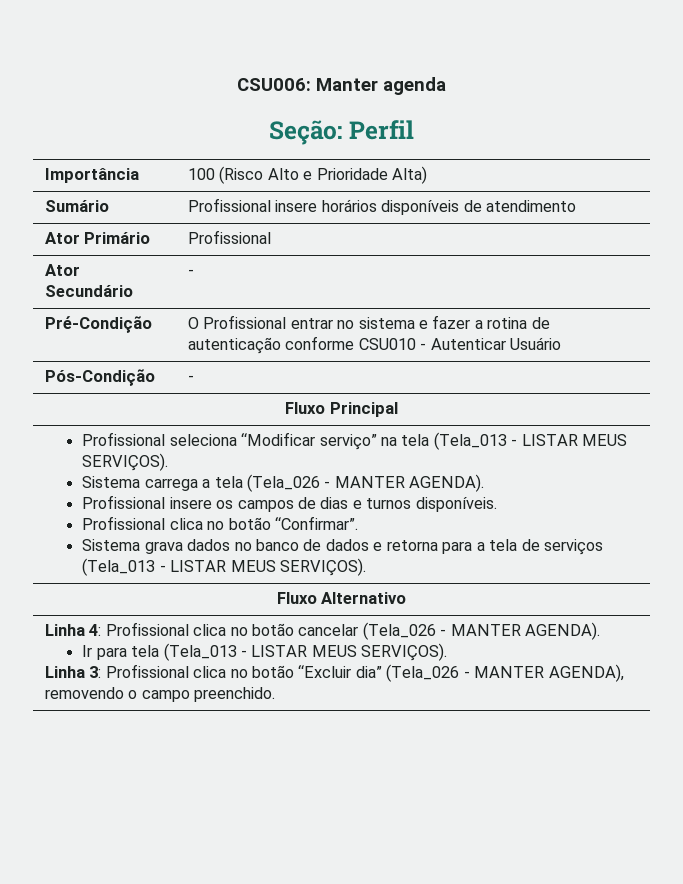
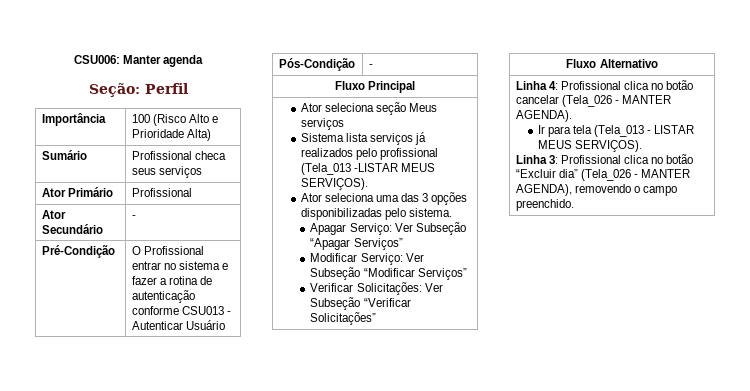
[275,199,576,215] insere horários disponíveis de atendimento -> [194,151,226,160] [131,166,202,178] checa seus serviços
[358,338,416,350] CSU010 -> [181,306,224,315] CSU013
[82,432,628,450] [82,453,169,471] [82,474,485,492] [82,495,497,512] [82,516,358,530] [82,539,604,555] [82,558,366,576] Profissional seleciona “Modificar serviço” na tela (Tela_013 - LISTAR MEUS SERVIÇOS). // Sistema carrega a tela (Tela_026 - MANTER AGENDA). // Profissional insere os campos de dias e turnos disponíveis. // Profissional clica no botão “Confirmar”. // Sistema grava dados no banco de dados e retorna para a tela de serviços (Tela_013 - LISTAR MEUS SERVIÇOS). -> [300,102,438,115] [300,118,344,130] [300,132,427,145] [300,148,439,160] [300,163,436,175] [300,178,368,190] [300,192,468,205] [300,208,453,220] [310,222,466,235] [310,238,403,250] [310,253,424,265] [310,267,467,280] [310,282,443,295] [310,297,411,310] [310,312,377,325] Ator seleciona seção Meus serviços // Sistema lista serviços já realizados pelo profissional (Tela_013 -LISTAR MEUS SERVIÇOS). // Ator seleciona uma das 3 opções disponibilizadas pelo sistema. // Apagar Serviço: Ver Subseção “Apagar Serviços” // Modificar Serviço: Ver Subseção “Modificar Serviços” // Verificar Solicitações: Ver Subseção “Verificar Solicitações”

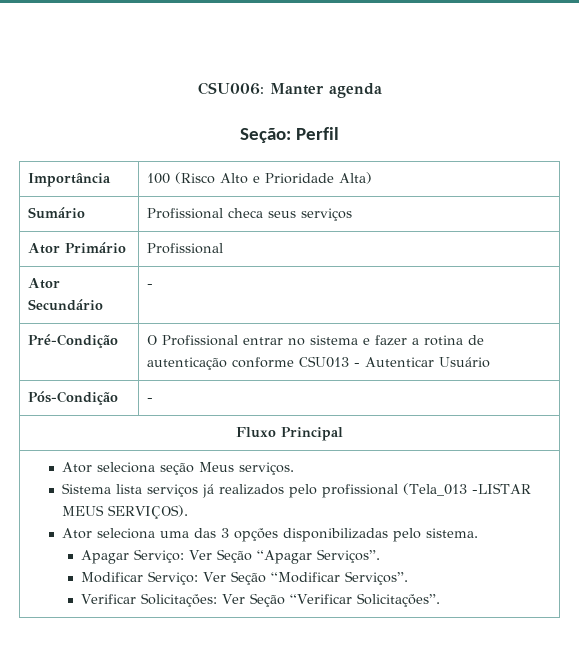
[300,118,344,130] serviços -> [239,462,295,475] serviços.
[415,222,466,235] [310,238,403,250] Subseção “Apagar Serviços” -> [216,549,380,564] Seção “Apagar Serviços”.
[310,267,467,280] Subseção “Modificar Serviços” -> [230,571,408,585] Seção “Modificar Serviços”.
[310,297,411,310] [310,312,377,325] [566,59,658,68] [515,80,694,90] [515,95,672,107] [515,110,572,122] [537,125,695,137] [537,140,643,152] [515,154,694,164] [515,169,691,181] [515,184,678,196] [515,199,574,211] Subseção “Verificar Solicitações” // Fluxo Alternativo // Linha 4: Profissional clica no botão cancelar (Tela_026 - MANTER AGENDA). // Ir para tela (Tela_013 - LISTAR MEUS SERVIÇOS). // Linha 3: Profissional clica no botão “Excluir dia” (Tela_026 - MANTER AGENDA), removendo o campo preenchido. -> [249,593,440,607] Seção “Verificar Solicitações”.

